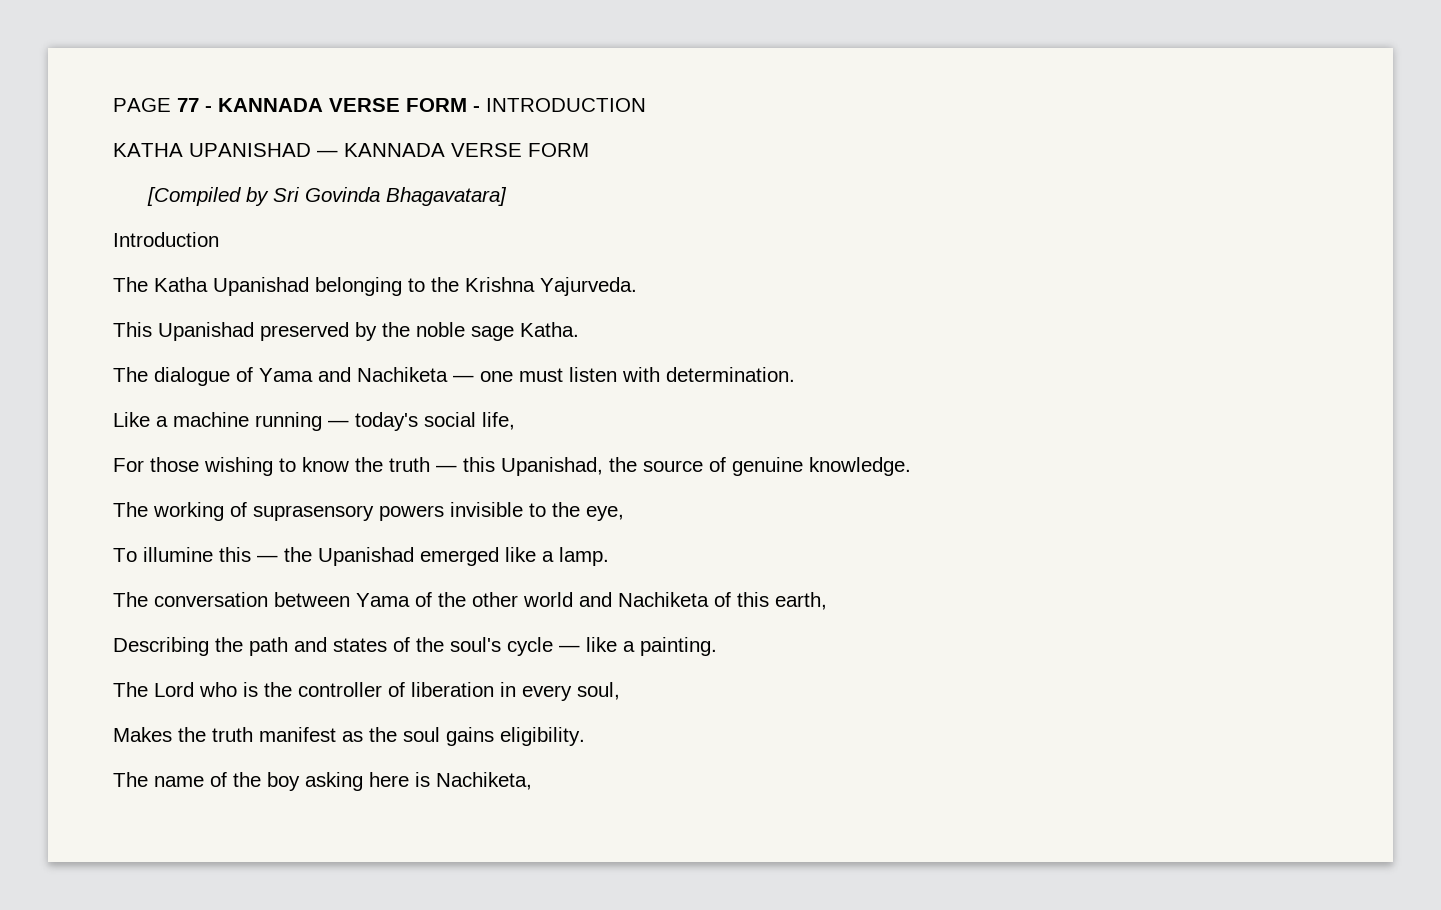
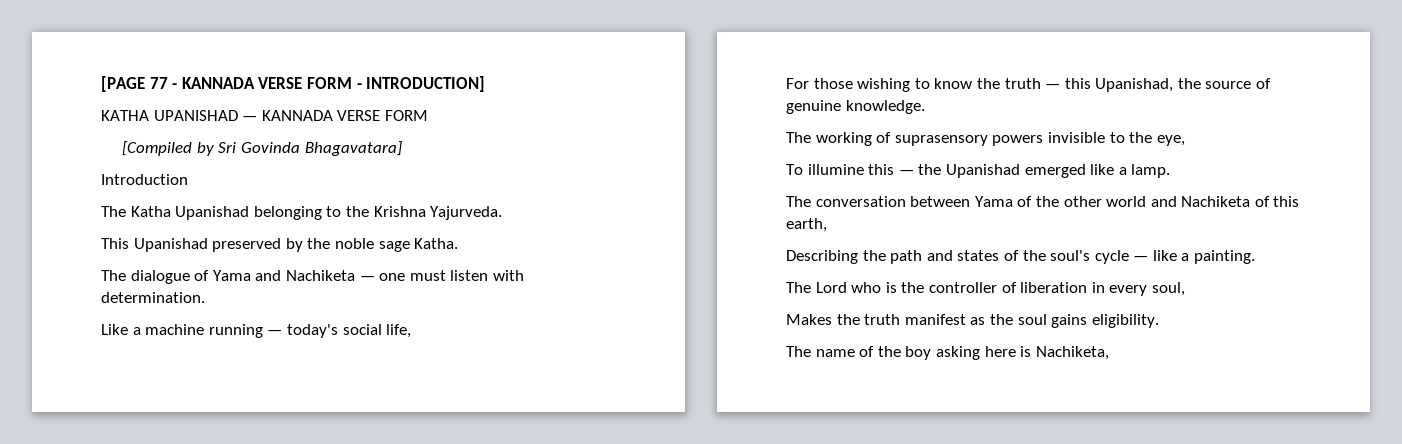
[113,98,171,112] PAGE -> [101,76,145,92] [PAGE
[486,98,646,112] INTRODUCTION -> [366,76,486,92] INTRODUCTION]

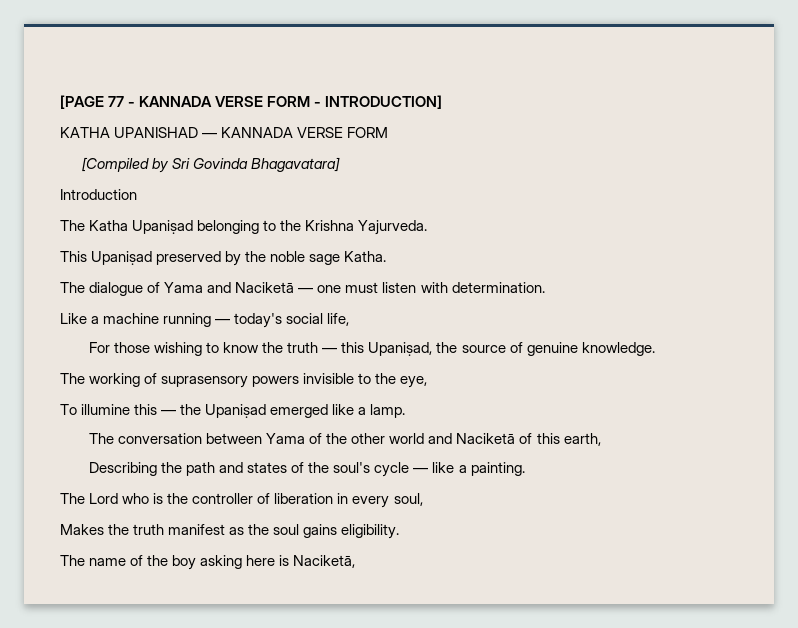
[175,206,250,220] Upanishad -> [132,220,194,234] Upaniṣad
[133,238,208,252] Upanishad -> [91,251,153,265] Upaniṣad
[285,270,355,281] Nachiketa -> [235,282,295,293] Naciketā
[1095,78,1174,92] Upanishad, -> [368,342,433,356] Upaniṣad,
[945,164,1020,178] Upanishad -> [205,404,267,418] Upaniṣad
[1181,196,1251,207] Nachiketa -> [456,433,516,444] Naciketā
[1035,346,1109,360] Nachiketa, -> [293,555,356,568] Naciketā,

